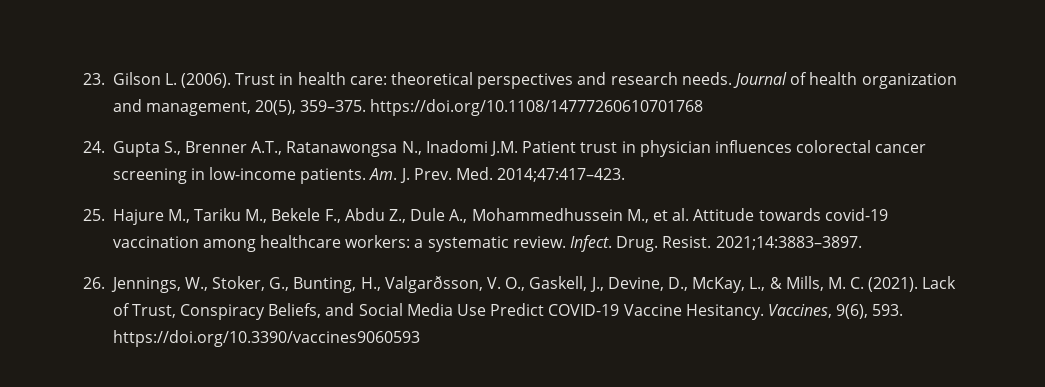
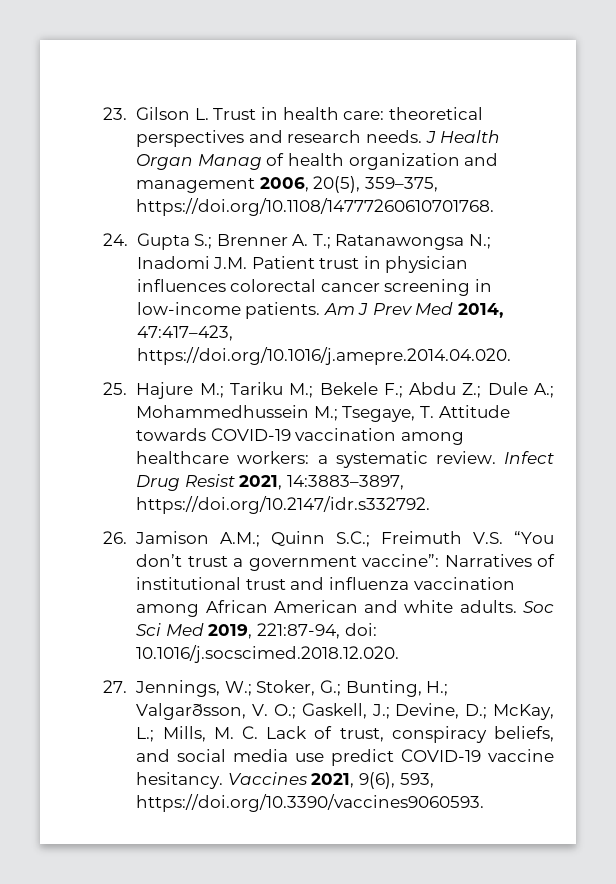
[181,73,232,88] (2006). -> (209, 114) none
[732,72,957,89] [112,99,704,116] [83,141,422,157] Journal of health organization and management, 20(5), 359–375. https://doi.org/10.1108/14777260610701768 // 24. Gupta S., Brenner A.T., Ratanawongsa N., -> [425,130,501,143] [136,153,499,170] [136,176,439,193] [136,198,495,216] [103,233,492,250] J Health Organ Manag of health organization and management 2006, 20(5), 359–375, https://doi.org/10.1108/14777260610701768. // 24. Gupta S.; Brenner A. T.; Ratanawongsa N.;
[369,167,626,183] [83,208,690,225] Am. J. Prev. Med. 2014;47:417–423. // 25. Hajure M., Tariku M., Bekele F., Abdu Z., Dule A., Mohammedhussein M., et al. -> [323,302,504,318] [136,325,233,341] [136,347,511,365] [103,382,554,399] [136,405,435,422] Am J Prev Med 2014, 47:417–423, https://doi.org/10.1016/j.amepre.2014.04.020. // 25. Hajure M.; Tariku M.; Bekele F.; Abdu Z.; Dule A.; Mohammedhussein M.; Tsegaye, T.
[824,208,888,221] covid-19 -> [210,428,291,441] COVID-19
[570,235,862,252] [83,276,782,293] Infect. Drug. Resist. 2021;14:3883–3897. // 26. Jennings, W., Stoker, G., Bunting, H., Valgarðsson, V. O., Gaskell, J., Devine, D., McKay, L., & -> [503,451,554,464] [136,474,405,491] [136,496,431,514] [103,531,554,547] [136,554,555,571] [136,577,515,590] [136,600,554,617] [136,623,377,639] [136,645,400,663] [103,680,449,697] [136,703,554,720] [136,727,155,742] Infect Drug Resist 2021, 14:3883–3897, https://doi.org/10.2147/idr.s332792. // 26. Jamison A.M.; Quinn S.C.; Freimuth V.S. “You don’t trust a government vaccine”: Narratives of institutional trust and influenza vaccination among African American and white adults. Soc Sci Med 2019, 221:87-94, doi: 10.1016/j.socscimed.2018.12.020. // 27. Jennings, W.; Stoker, G.; Bunting, H.; Valgarðsson, V. O.; Gaskell, J.; Devine, D.; McKay, L.;
[868,277,919,292] (2021). -> (258, 732) none
[131,303,904,320] [112,330,420,347] Trust, Conspiracy Beliefs, and Social Media Use Predict COVID-19 Vaccine Hesitancy. Vaccines, 9(6), 593. https://doi.org/10.3390/vaccines9060593 -> [339,726,554,743] [136,749,554,766] [136,772,434,789] [136,794,485,812] trust, conspiracy beliefs, and social media use predict COVID-19 vaccine hesitancy. Vaccines 2021, 9(6), 593, https://doi.org/10.3390/vaccines9060593.

